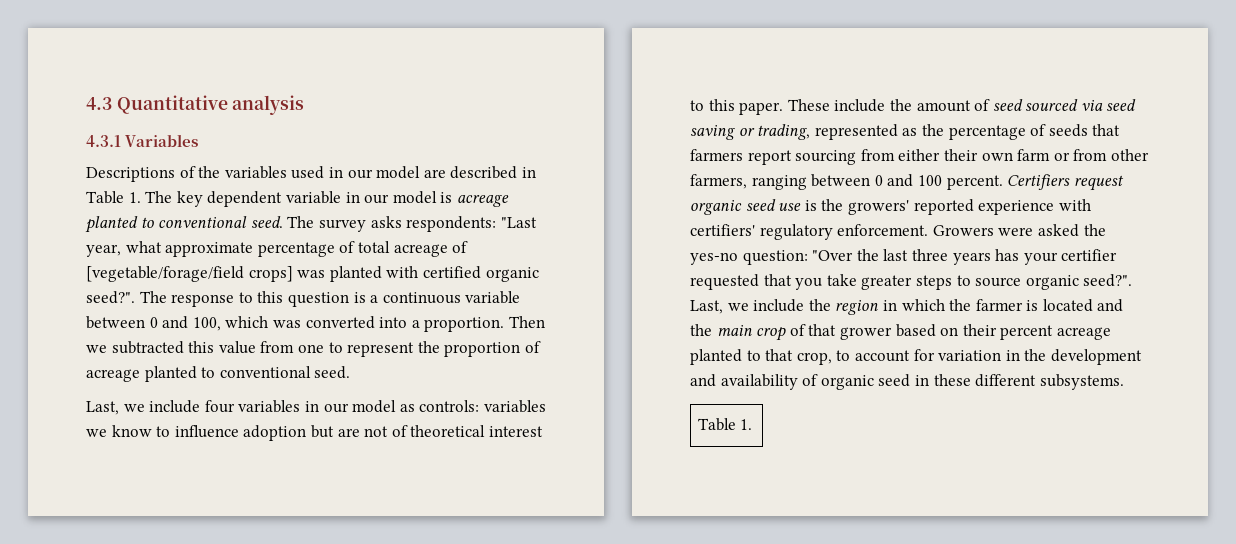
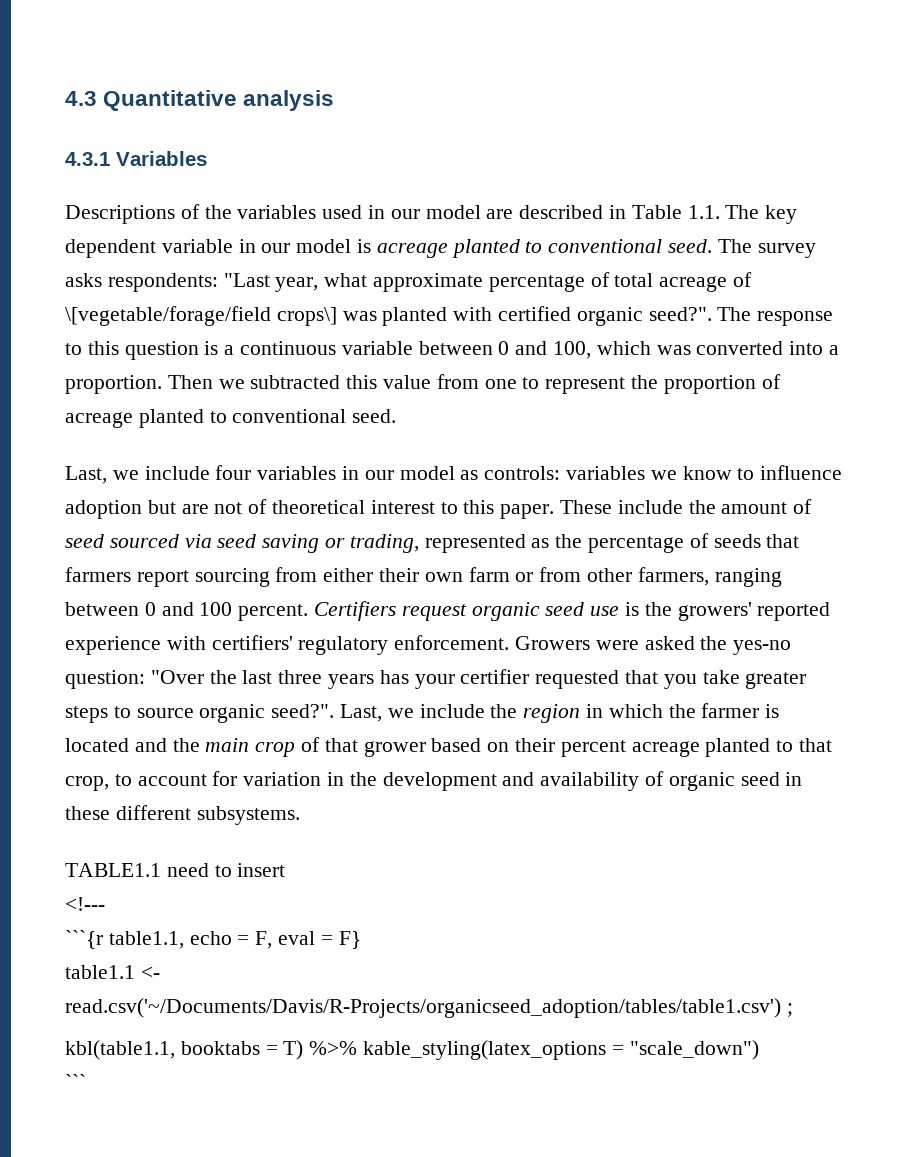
[128,192,141,203] 1. -> [687,205,720,219] 1.1.
[86,266,293,282] [vegetable/forage/field crops] -> [65,306,337,326] \[vegetable/forage/field crops\]
[697,418,753,431] // Table 1. -> [65,863,286,877] [65,897,105,911] [65,930,361,949] [65,965,160,979] [65,998,793,1018] [65,1040,759,1060] [65,1074,86,1089] // TABLE1.1 need to insert // <!--- // ```{r table1.1, echo = F, eval = F} // table1.1 <- read.csv('~/Documents/Davis/R-Projects/organicseed_adoption/tables/table1.csv') ; // kbl(table1.1, booktabs = T) %>% kable_styling(latex_options = "scale_down") // ```

